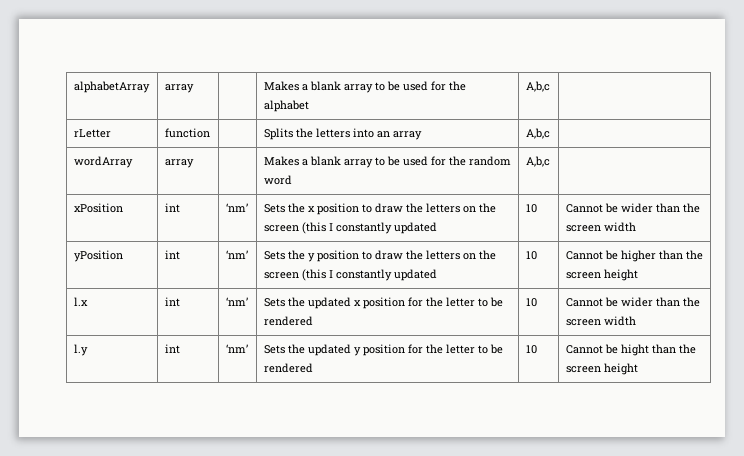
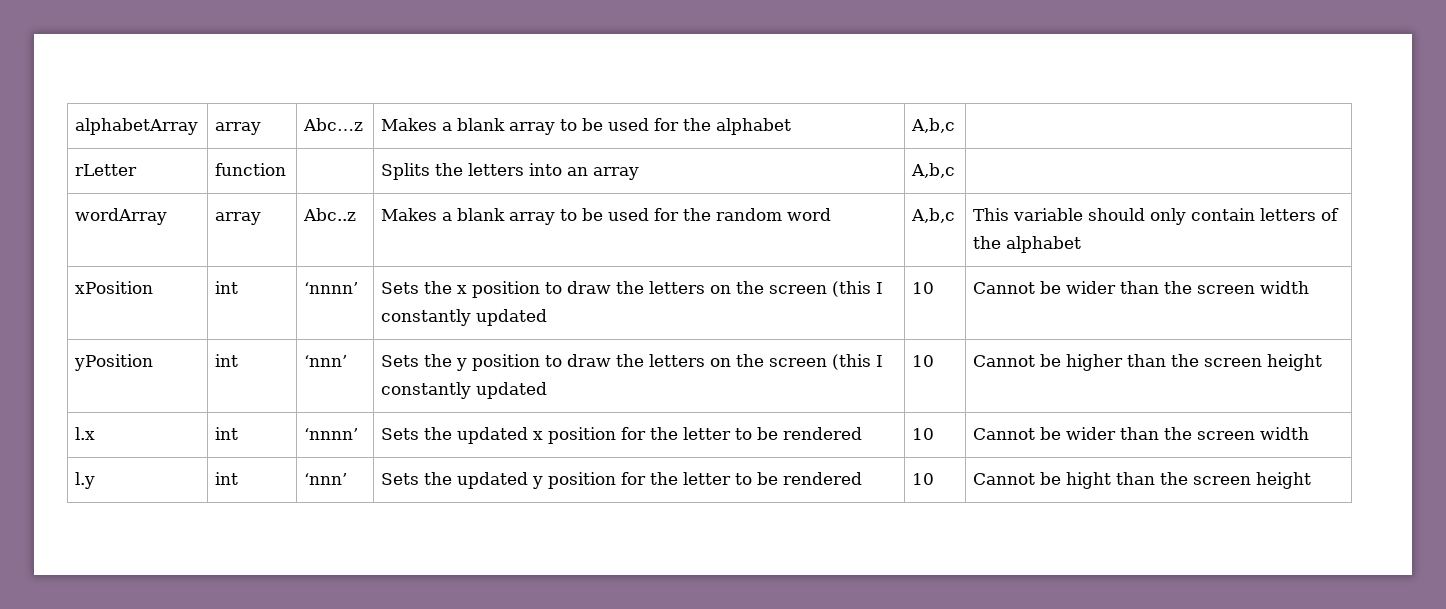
(194, 88) none -> [303,118,364,131] Abc…z
(194, 163) none -> [303,208,357,221] Abc..z
(550, 161) none -> [973,208,1340,225] [973,236,1082,253] This variable should only contain letters of the alphabet
[225,203,248,212] ‘nm’ -> [304,282,359,294] ‘nnnn’
[225,250,248,259] ‘nm’ -> [304,355,348,367] ‘nnn’
[225,297,248,306] ‘nm’ -> [304,428,359,440] ‘nnnn’
[225,344,248,353] ‘nm’ -> [304,473,348,485] ‘nnn’

